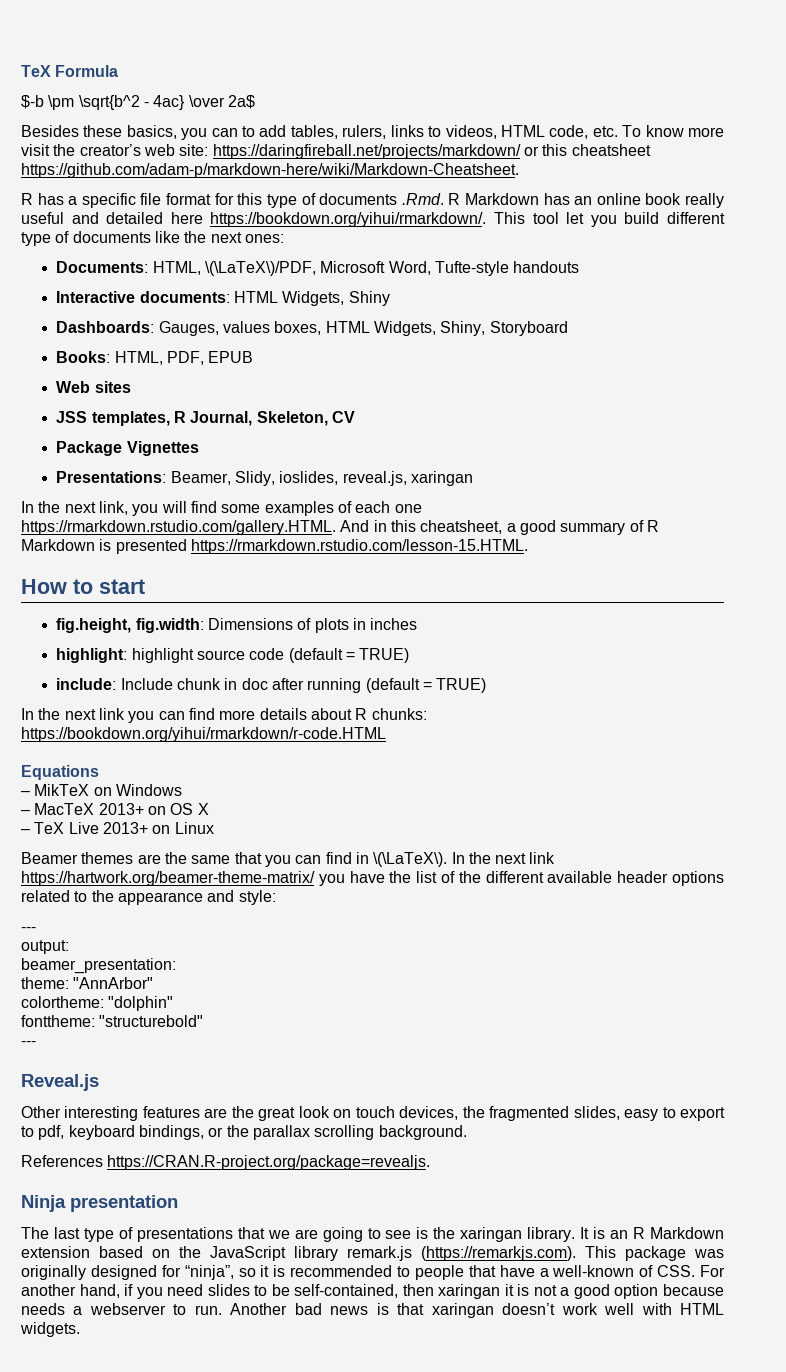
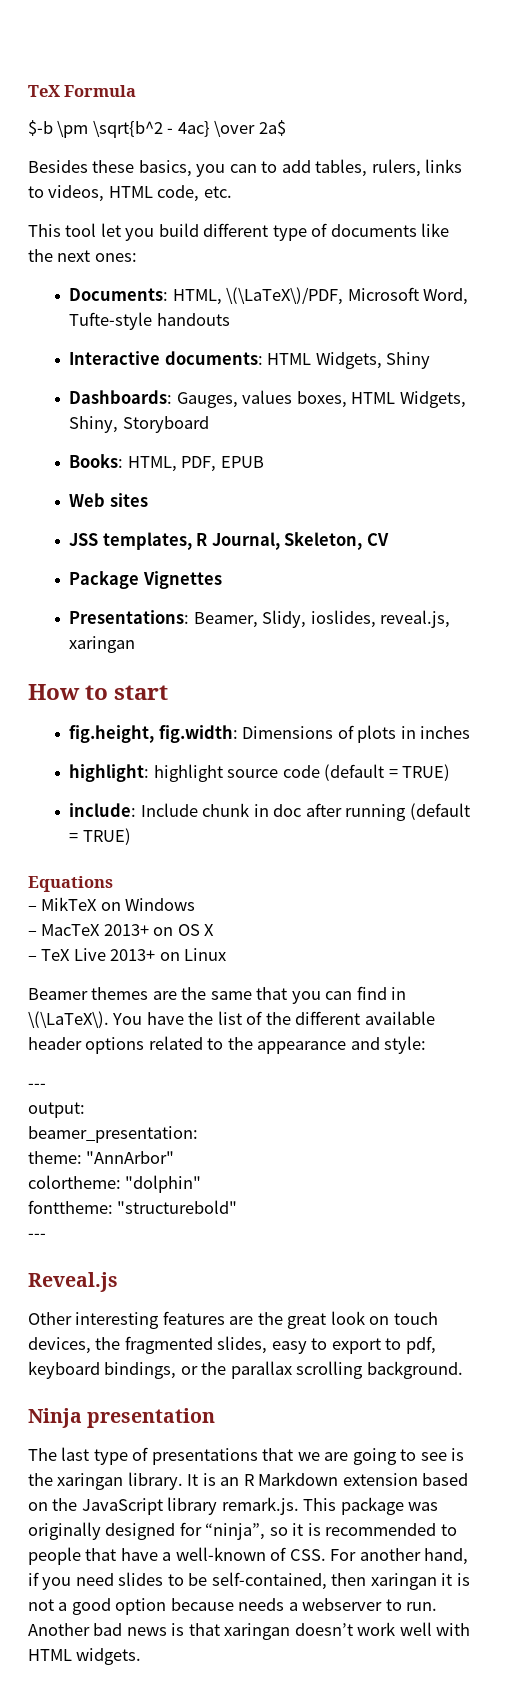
[622,125,724,137] [21,144,651,159] [21,163,519,178] [21,193,724,208] [21,212,487,227] To know more visit the creator’s web site: https://daringfireball.net/projects/markdown/ or this cheatsheet https://github.com/adam-p/markdown-here/wiki/Markdown-Cheatsheet. // R has a specific file format for this type of documents .Rmd. R Markdown has an online book really useful and detailed here https://bookdown.org/yihui/rmarkdown/. -> (232, 192) //
[21,501,422,516] [21,520,659,535] [21,539,528,554] // In the next link, you will find some examples of each one https://rmarkdown.rstudio.com/gallery.HTML. And in this cheatsheet, a good summary of R Markdown is presented https://rmarkdown.rstudio.com/lesson-15.HTML. -> (136, 644) none
[21,708,427,723] [21,727,386,742] // In the next link you can find more details about R chunks: https://bookdown.org/yihui/rmarkdown/r-code.HTML -> (131, 836) none
[451,852,556,864] [21,871,345,886] In the next link https://hartwork.org/beamer-theme-matrix/ you -> [112,1013,143,1025] You
[21,1155,431,1170] // References https://CRAN.R-project.org/package=revealjs. -> (463, 1370) none
[347,1246,576,1261] remark.js (https://remarkjs.com). -> [221,1497,299,1515] remark.js.

